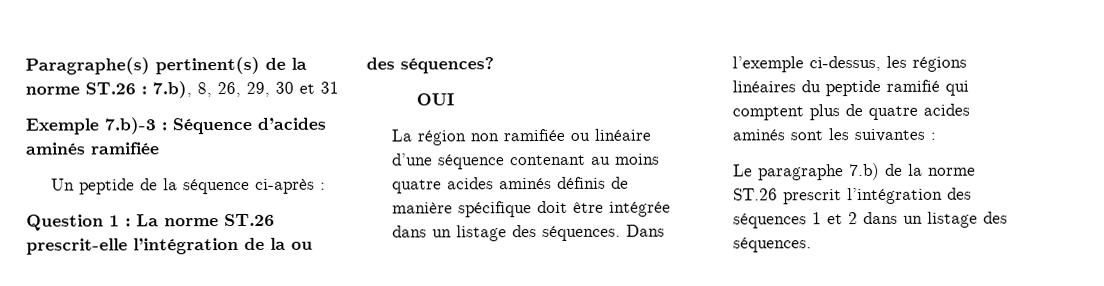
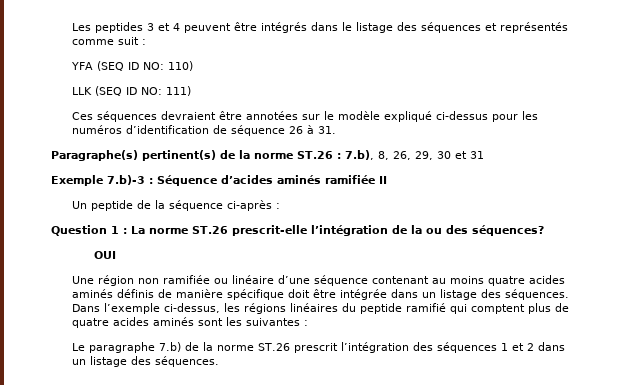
(25, 66) none -> [72,22,569,33] [72,37,147,45] [71,61,194,71] [72,86,192,96] [72,111,539,122] [72,125,337,136] Les peptides 3 et 4 peuvent être intégrés dans le listage des séquences et représentés comme suit : // YFA (SEQ ID NO: 110) // LLK (SEQ ID NO: 111) // Ces séquences devraient être annotées sur le modèle expliqué ci-dessus pour les numéros d’identification de séquence 26 à 31. //
(160, 148) none -> [379,176,387,184] II
[390,129,412,142] La -> [72,276,95,284] Une

